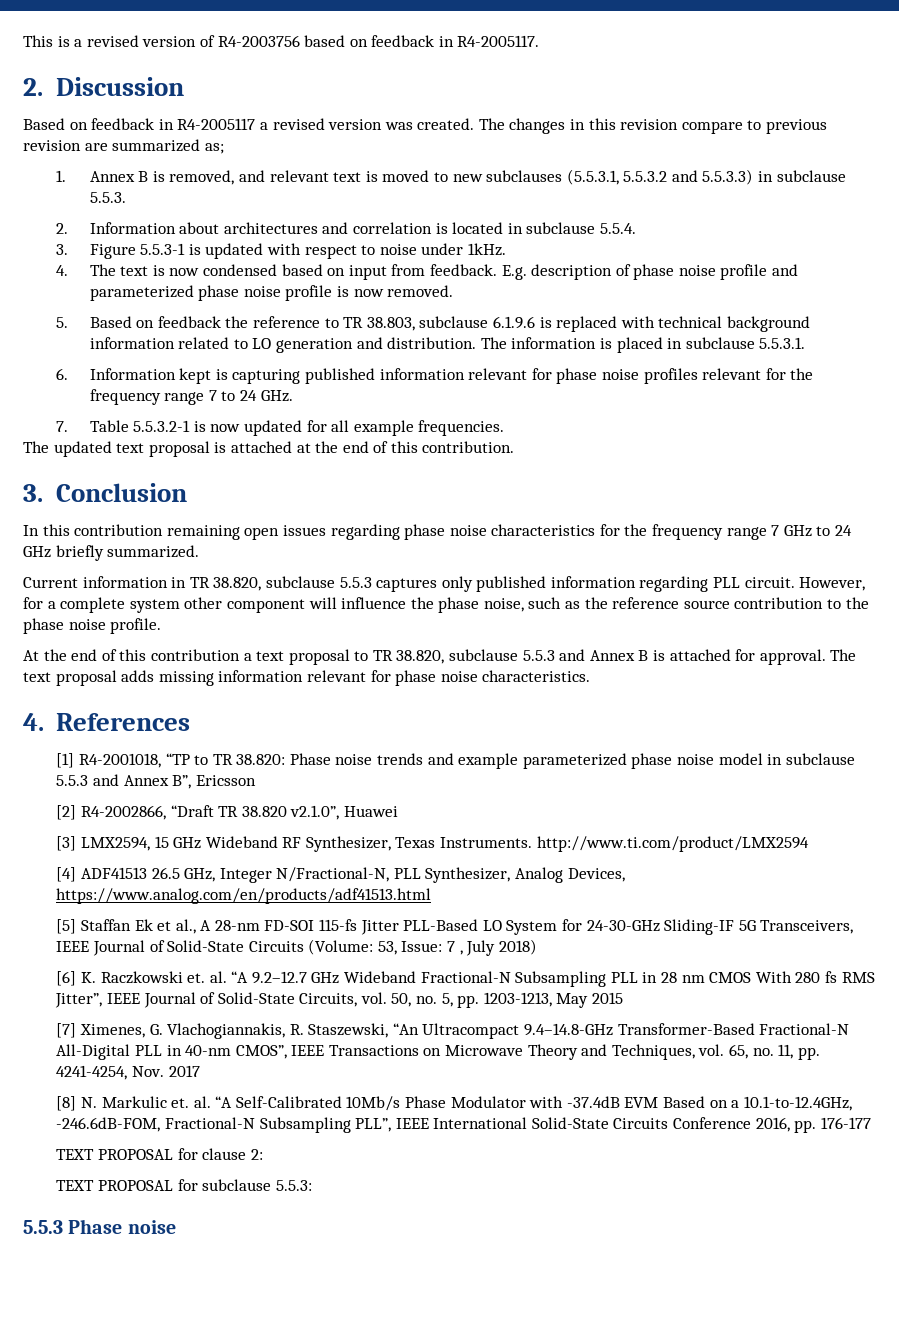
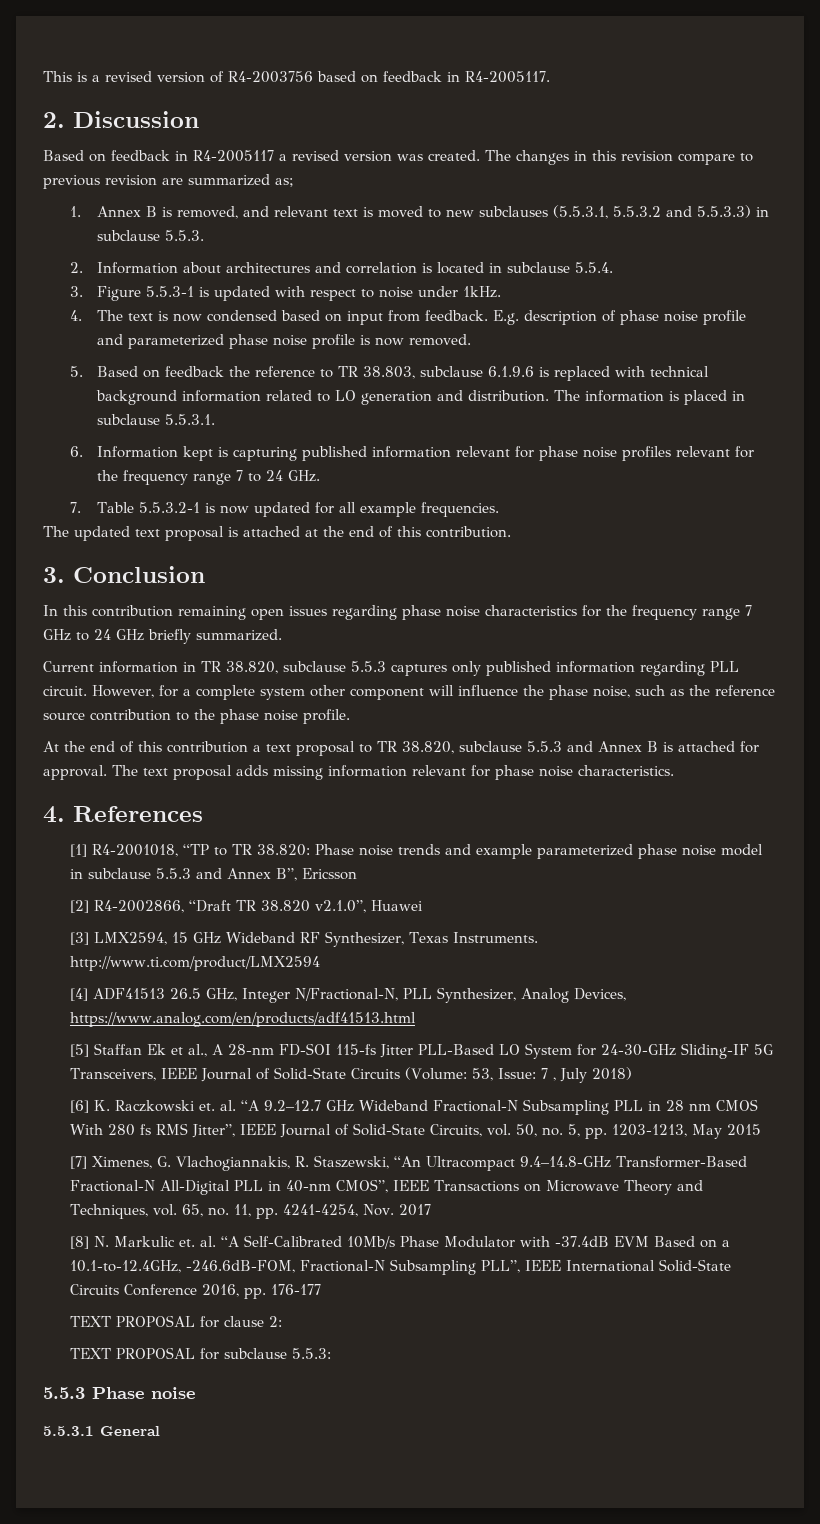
(176, 1227) none -> [43,1426,160,1436] // 5.5.3.1 General

